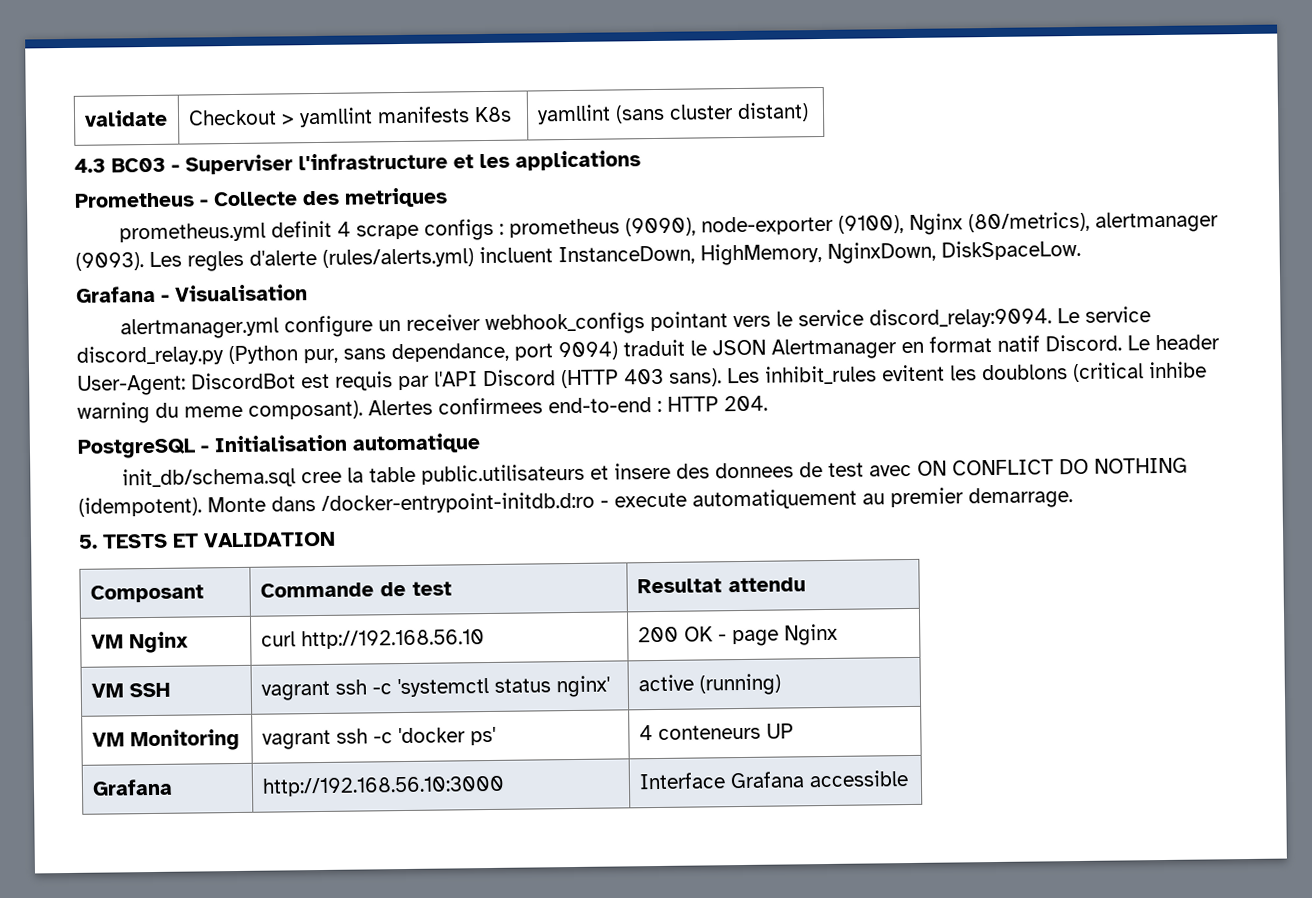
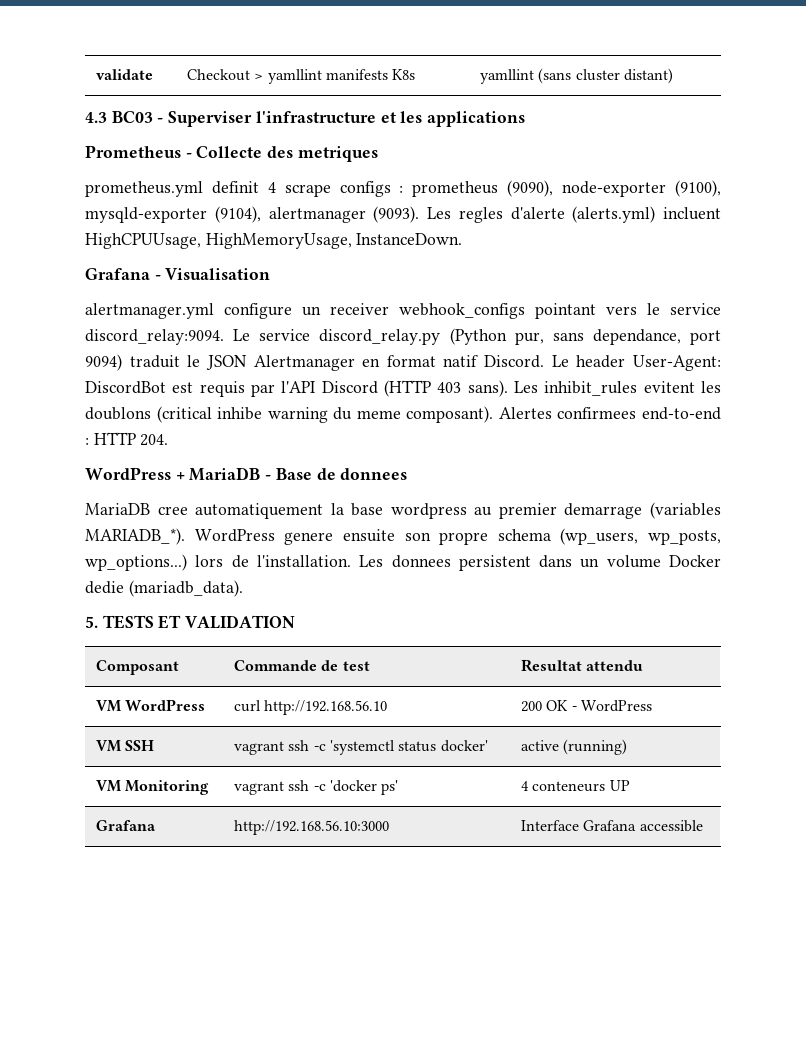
[909,211,1091,235] Nginx (80/metrics), -> [85,206,261,223] mysqld-exporter (9104),
[322,239,1081,268] (rules/alerts.yml) incluent InstanceDown, HighMemory, NginxDown, DiskSpaceLow. -> [572,206,721,223] [85,233,463,249] (alerts.yml) incluent HighCPUUsage, HighMemoryUsage, InstanceDown.
[77,433,481,459] [122,457,1189,489] [78,487,1073,517] PostgreSQL - Initialisation automatique // init_db/schema.sql cree la table public.utilisateurs et insere des donnees de test avec ON CONFLICT DO NOTHING (idempotent). Monte dans /docker-entrypoint-initdb.d:ro - execute automatiquement au premier demarrage. -> [85,467,408,481] [85,502,721,519] [85,528,721,545] [85,554,721,571] [85,580,243,597] WordPress + MariaDB - Base de donnees // MariaDB cree automatiquement la base wordpress au premier demarrage (variables MARIADB_*). WordPress genere ensuite son propre schema (wp_users, wp_posts, wp_options...) lors de l'installation. Les donnees persistent dans un volume Docker dedie (mariadb_data).
[128,631,189,654] Nginx -> [125,699,206,711] WordPress
[731,623,838,647] page Nginx -> [581,700,653,712] WordPress
[555,675,610,698] nginx' -> [440,740,488,752] docker'

